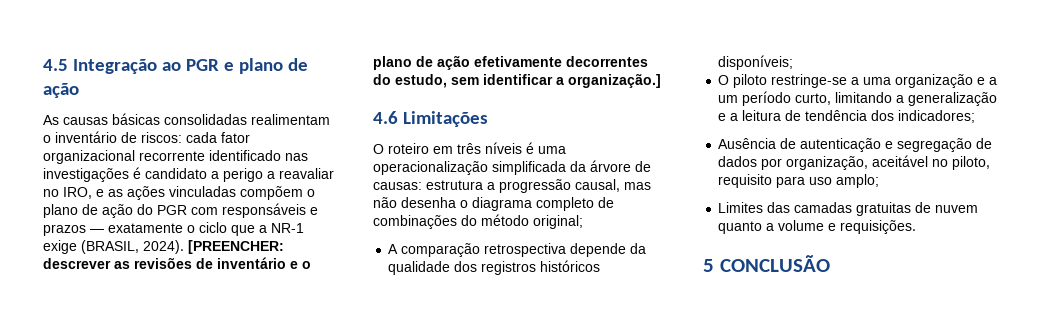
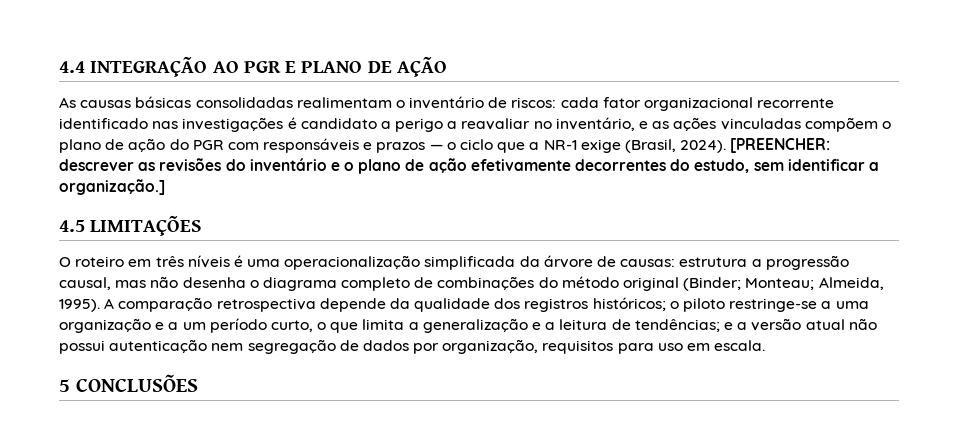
[43,58,308,74] [43,83,79,98] 4.5 Integração ao PGR e plano de ação -> [59,56,447,77] 4.4 INTEGRAÇÃO AO PGR E PLANO DE AÇÃO
[63,187,92,199] IRO, -> [555,117,635,131] inventário,
[108,223,183,233] exatamente -> (443, 147) none
[81,240,139,254] (BRASIL, -> [624,139,676,153] (Brasil,
[196,258,213,269] de -> [225,159,246,171] do
[373,111,488,127] 4.6 Limitações -> [59,215,203,236] 4.5 LIMITAÇÕES
[533,215,583,229] original; // -> [623,277,884,291] [59,299,100,312] original (Binder; Monteau; Almeida, 1995).
[540,260,601,272] [718,55,794,70] [718,75,730,85] históricos disponíveis; // O -> [592,297,679,311] históricos; o
[835,92,893,103] limitando -> [317,319,405,333] o que limita
[805,110,976,123] [718,138,894,152] tendência dos indicadores; // Ausência de autenticação e -> [634,318,877,332] [59,339,244,354] tendências; e a versão atual não possui autenticação nem
[872,155,991,170] [718,174,880,188] [718,202,979,216] [718,220,917,234] aceitável no piloto, requisito para uso amplo; // Limites das camadas gratuitas de nuvem quanto a volume e requisições. -> [542,340,766,354] requisitos para uso em escala.
[719,255,830,272] CONCLUSÃO -> [75,374,198,392] CONCLUSÕES

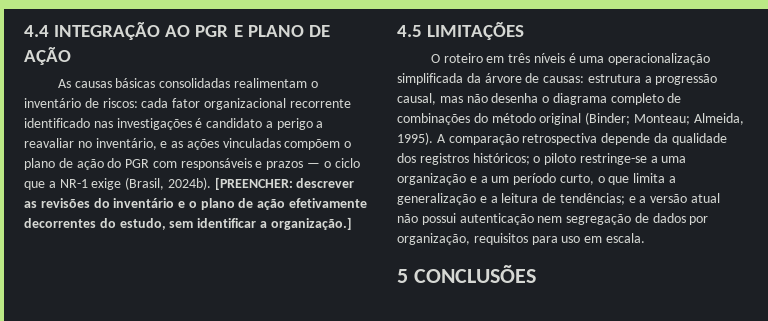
[680,140,727,153] 2024). -> [167,177,211,190] 2024b).

